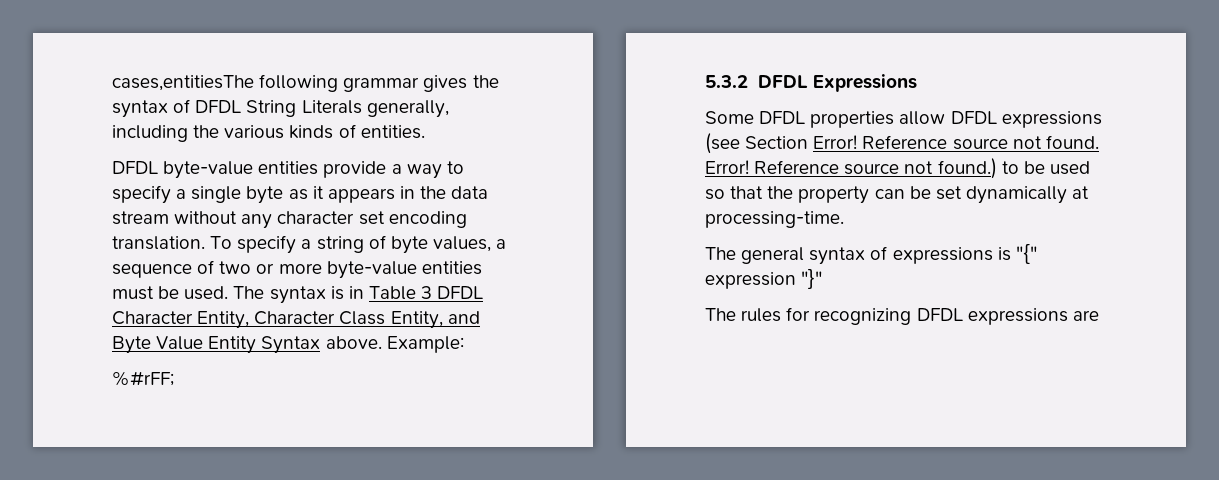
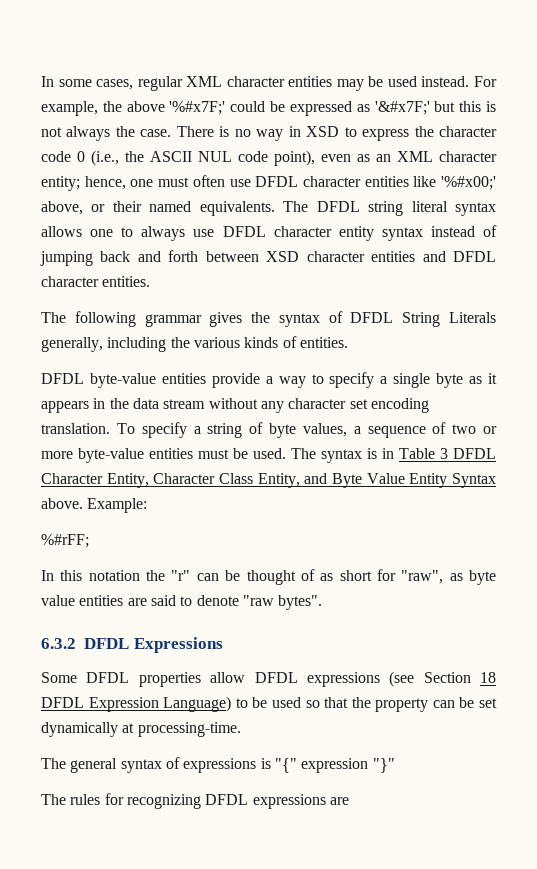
[112,75,254,91] cases,entitiesThe -> [41,76,498,91] [41,101,496,116] [41,126,497,141] [41,150,497,166] [41,175,496,191] [41,201,497,216] [41,225,498,241] [40,250,497,266] [41,276,151,287] [41,312,66,323] In some cases, regular XML character entities may be used instead. For example, the above '%#x7F;' could be expressed as '&#x7F;' but this is not always the case. There is no way in XSD to express the character code 0 (i.e., the ASCII NUL code point), even as an XML character entity; hence, one must often use DFDL character entities like '%#x00;' above, or their named equivalents. The DFDL string literal syntax allows one to always use DFDL character entity syntax instead of jumping back and forth between XSD character entities and DFDL character entities. // The
[705,75,748,88] 5.3.2 -> [41,569,496,585] [41,595,323,610] [41,638,76,649] In this notation the "r" can be thought of as short for "raw", as byte value entities are said to denote "raw bytes". // 6.3.2
[813,135,1099,150] [705,158,997,179] Error! Reference source not found. Error! Reference source not found.) -> [480,672,496,683] [41,696,232,712] 18 DFDL Expression Language)

